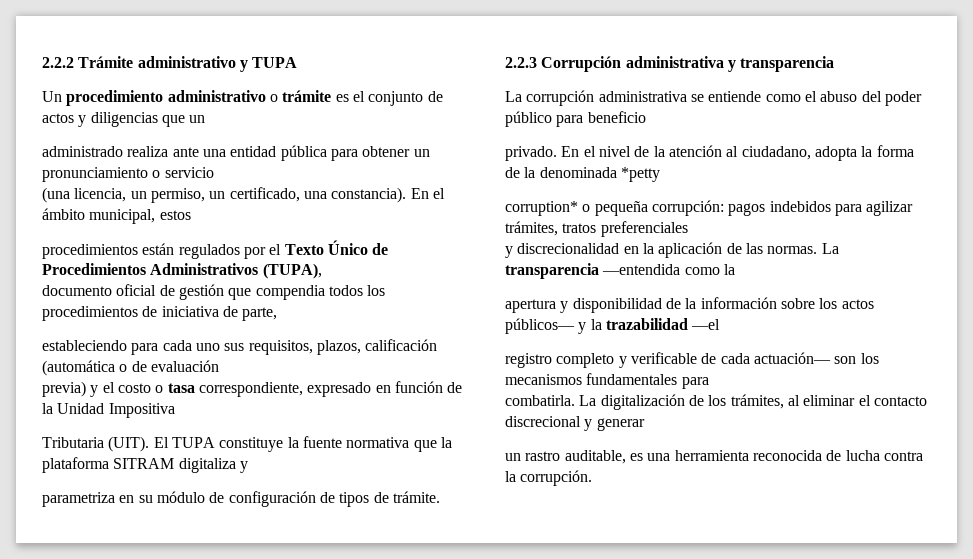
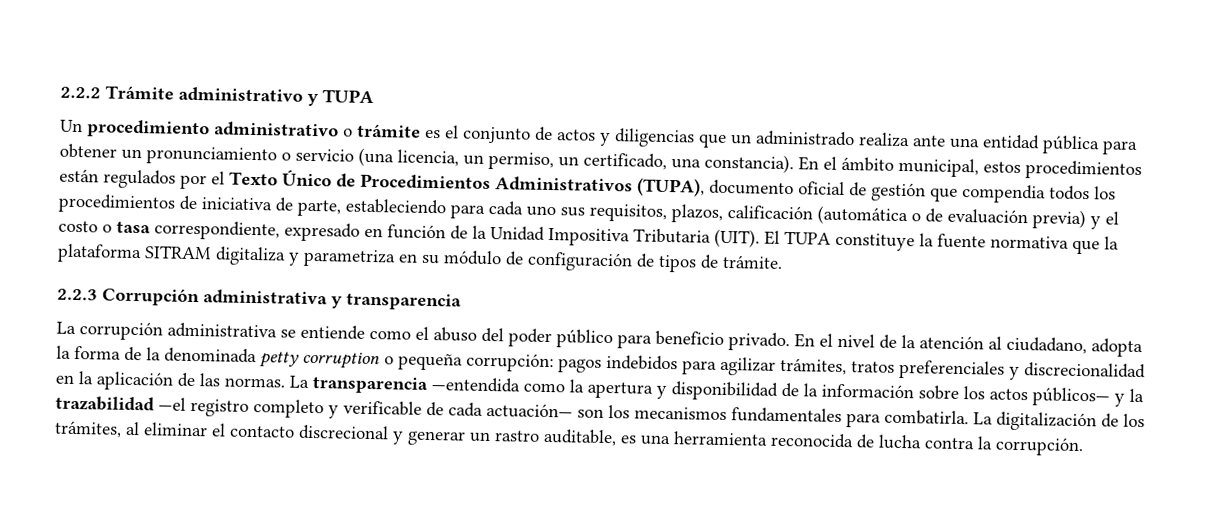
(206, 119) // -> (752, 139) none
(214, 172) // -> (354, 155) none
(191, 215) // -> (1021, 167) none
(322, 271) // -> (705, 187) none
(278, 314) // -> (341, 208) none
(219, 366) // -> (1028, 216) none
(175, 410) // -> (630, 237) none
(248, 467) // -> (300, 259) none
(646, 117) // -> (724, 338) none
[620,167,660,182] [505,201,578,216] *petty // corruption* -> [259,351,380,370] petty corruption
(688, 229) // -> (1005, 369) none
(735, 269) // -> (584, 386) none
(721, 324) // -> (186, 404) none
(709, 383) // -> (881, 420) none
(645, 424) // -> (466, 438) none

